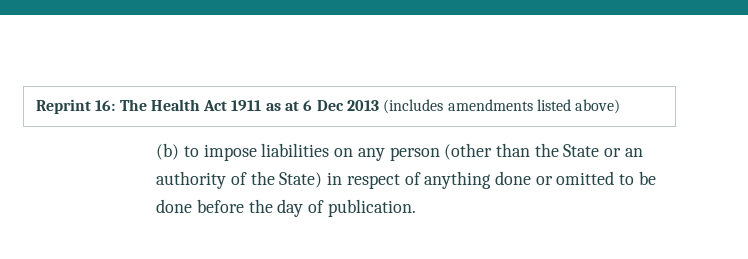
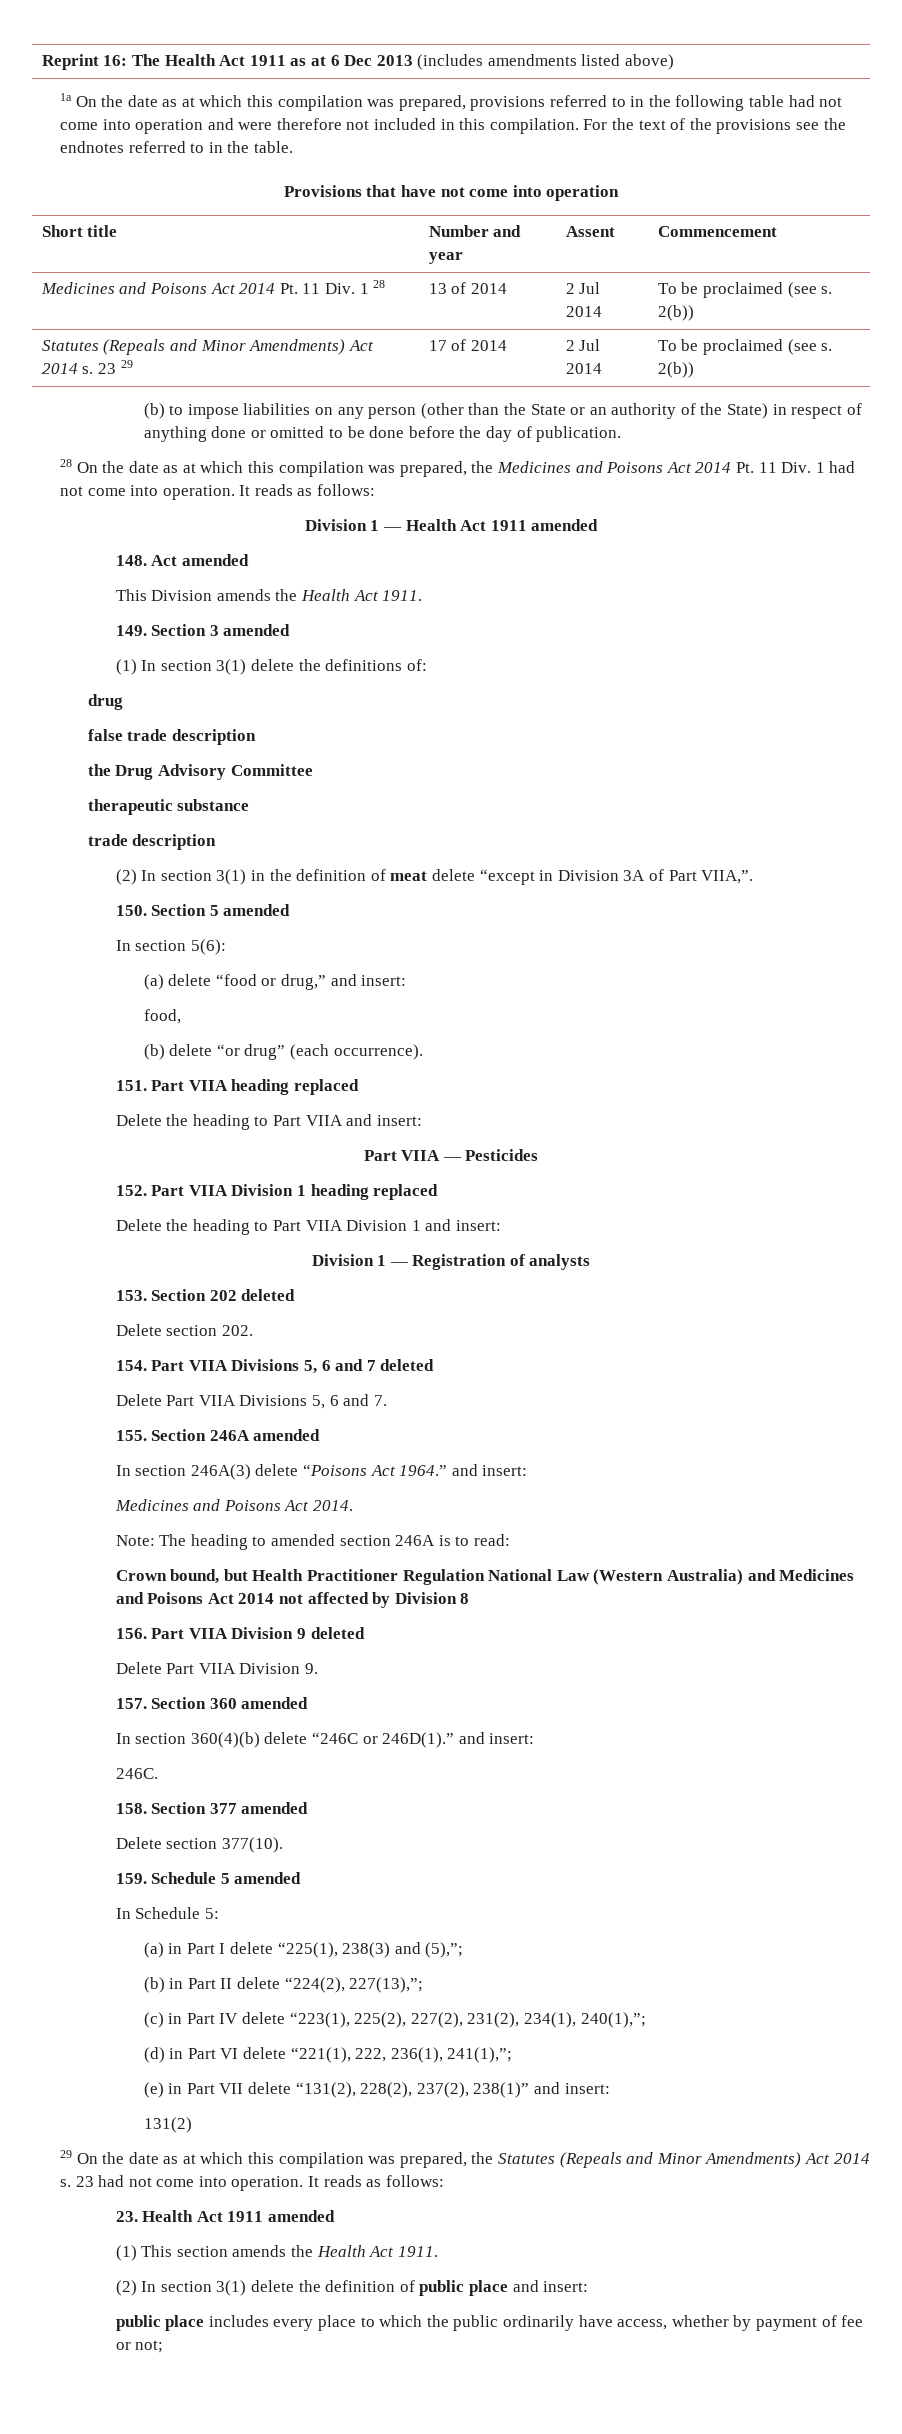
(621, 106) none -> [59,93,843,111] [59,118,846,134] [59,141,293,153] [283,185,620,201] [41,225,118,237] [428,225,522,237] [428,252,463,264] [565,226,615,237] [657,226,777,237] [40,280,386,294] [428,282,507,294] [565,282,601,294] [565,306,602,317] [657,282,833,298] [657,305,694,321] [41,339,374,355] [41,360,133,374] [428,339,507,351] [565,339,601,351] [565,363,602,374] [657,339,833,355] [657,362,694,378] // 1a On the date as at which this compilation was prepared, provisions referred to in the following table had not come into operation and were therefore not included in this compilation. For the text of the provisions see the endnotes referred to in the table. // Provisions that have not come into operation // Short title | Number and year | Assent | Commencement // Medicines and Poisons Act 2014 Pt. 11 Div. 1 28 | 13 of 2014 | 2 Jul 2014 | To be proclaimed (see s. 2(b)) // Statutes (Repeals and Minor Amendments) Act 2014 s. 23 29 | 17 of 2014 | 2 Jul 2014 | To be proclaimed (see s. 2(b))
(416, 208) none -> [59,459,856,477] [59,484,376,500] [304,519,599,531] [115,554,249,566] [115,589,423,601] [115,624,291,636] [115,659,427,675] [87,694,123,710] [87,729,256,745] [87,764,313,780] [87,799,250,815] [87,834,217,850] [115,869,754,885] [115,904,291,916] [115,939,226,955] [143,974,407,990] [143,1009,181,1024] [143,1044,423,1060] [115,1079,360,1095] [115,1114,422,1130] [363,1149,539,1161] [115,1184,439,1200] [115,1219,502,1235] [311,1254,591,1270] [115,1289,296,1301] [115,1324,253,1336] [115,1359,435,1374] [115,1394,387,1409] [115,1429,321,1441] [115,1464,528,1480] [114,1499,354,1511] [115,1534,511,1550] [115,1569,855,1585] [115,1592,470,1608] [115,1627,365,1639] [115,1662,319,1674] [115,1697,309,1709] [115,1732,535,1748] [115,1768,158,1779] [115,1802,309,1814] [115,1837,283,1853] [115,1872,302,1884] [115,1907,219,1919] [143,1942,464,1958] [143,1977,424,1993] [143,2012,646,2028] [143,2047,513,2063] [143,2082,610,2098] [143,2117,192,2133] [59,2150,870,2168] [59,2175,444,2191] [115,2210,336,2222] [115,2245,438,2261] [115,2280,589,2296] [115,2315,864,2331] [115,2340,164,2353] // 28 On the date as at which this compilation was prepared, the Medicines and Poisons Act 2014 Pt. 11 Div. 1 had not come into operation. It reads as follows: // Division 1 — Health Act 1911 amended // 148. Act amended // This Division amends the Health Act 1911. // 149. Section 3 amended // (1) In section 3(1) delete the definitions of: // drug // false trade description // the Drug Advisory Committee // therapeutic substance // trade description // (2) In section 3(1) in the definition of meat delete “except in Division 3A of Part VIIA,”. // 150. Section 5 amended // In section 5(6): // (a) delete “food or drug,” and insert: // food, // (b) delete “or drug” (each occurrence). // 151. Part VIIA heading replaced // Delete the heading to Part VIIA and insert: // Part VIIA — Pesticides // 152. Part VIIA Division 1 heading replaced // Delete the heading to Part VIIA Division 1 and insert: // Division 1 — Registration of analysts // 153. Section 202 deleted // Delete section 202. // 154. Part VIIA Divisions 5, 6 and 7 deleted // Delete Part VIIA Divisions 5, 6 and 7. // 155. Section 246A amended // In section 246A(3) delete “Poisons Act 1964.” and insert: // Medicines and Poisons Act 2014. // Note: The heading to amended section 246A is to read: // Crown bound, but Health Practitioner Regulation National Law (Western Australia) and Medicines and Poisons Act 2014 not affected by Division 8 // 156. Part VIIA Division 9 deleted // Delete Part VIIA Division 9. // 157. Section 360 amended // In section 360(4)(b) delete “246C or 246D(1).” and insert: // 246C. // 158. Section 377 amended // Delete section 377(10). // 159. Schedule 5 amended // In Schedule 5: // (a) in Part I delete “225(1), 238(3) and (5),”; // (b) in Part II delete “224(2), 227(13),”; // (c) in Part IV delete “223(1), 225(2), 227(2), 231(2), 234(1), 240(1),”; // (d) in Part VI delete “221(1), 222, 236(1), 241(1),”; // (e) in Part VII delete “131(2), 228(2), 237(2), 238(1)” and insert: // 131(2) // 29 On the date as at which this compilation was prepared, the Statutes (Repeals and Minor Amendments) Act 2014 s. 23 had not come into operation. It reads as follows: // 23. Health Act 1911 amended // (1) This section amends the Health Act 1911. // (2) In section 3(1) delete the definition of public place and insert: // public place includes every place to which the public ordinarily have access, whether by payment of fee or not;

